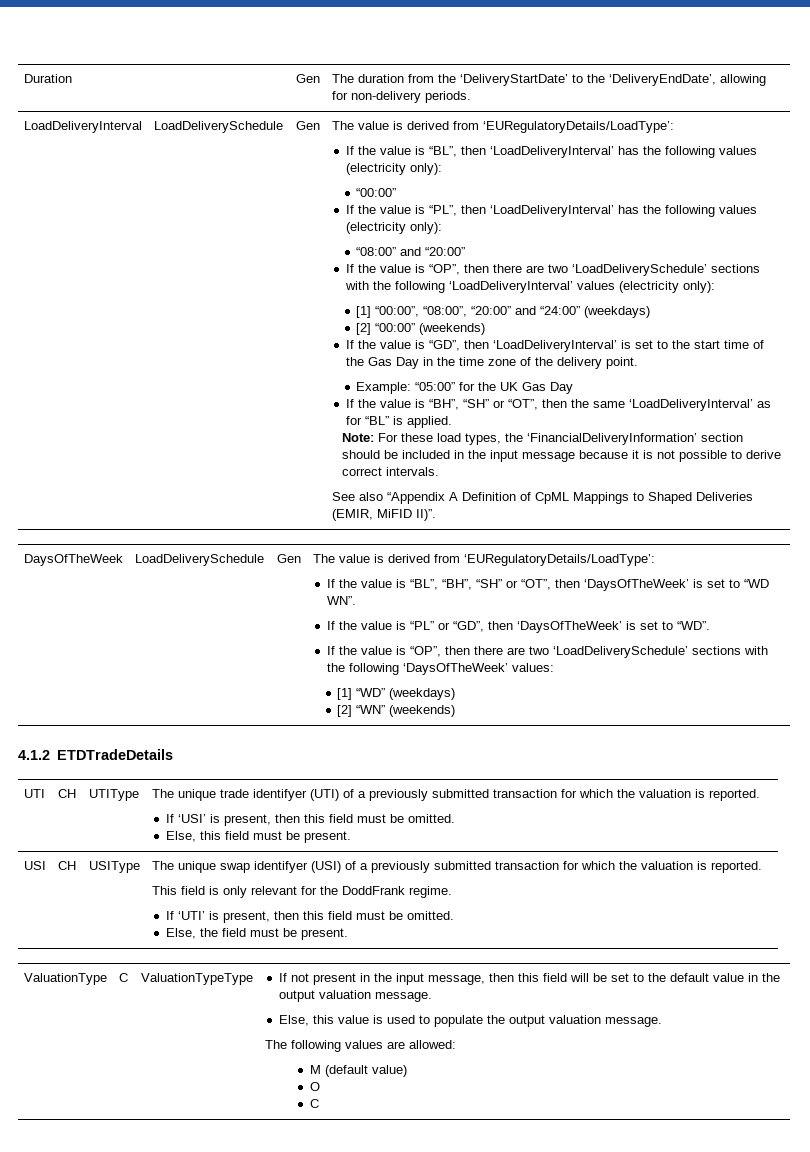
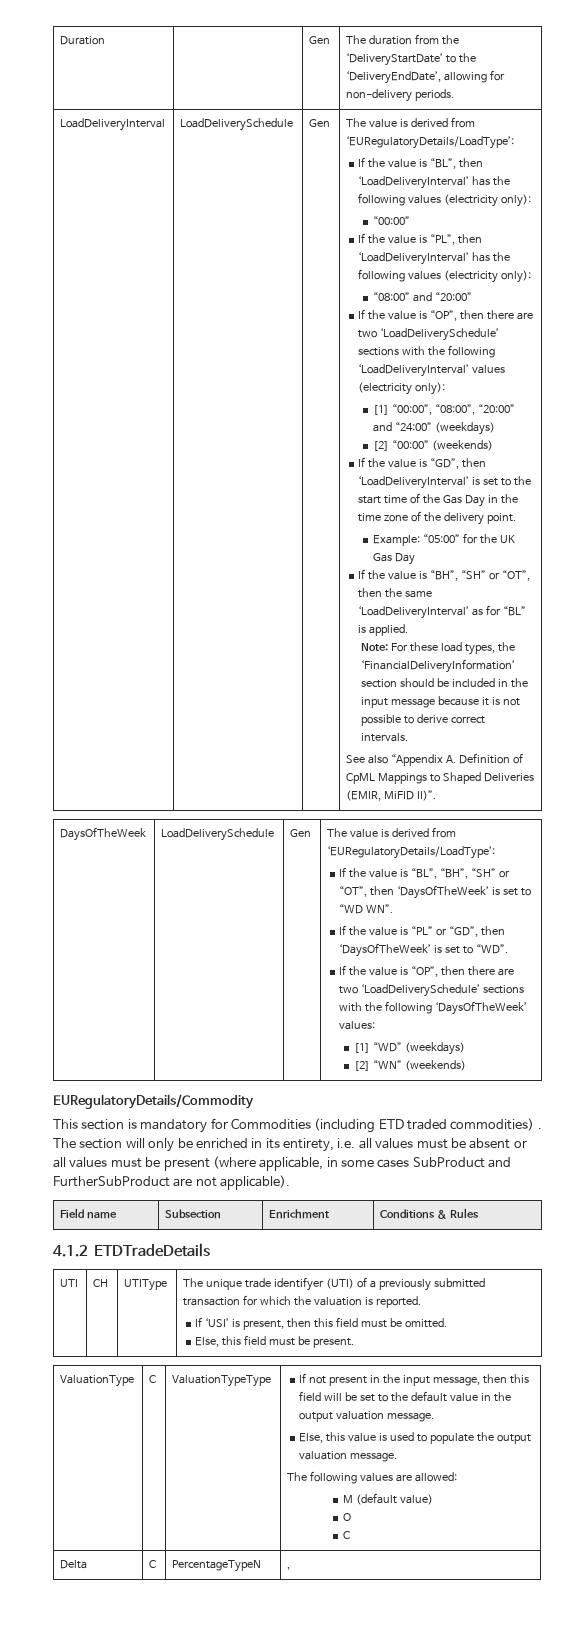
[448,492,458,501] A -> [446,755,457,763] A.
(456, 711) none -> [53,1094,254,1109] [53,1118,542,1133] [53,1138,527,1152] [53,1156,512,1171] [53,1175,291,1190] [60,1208,118,1219] [165,1209,222,1219] [269,1209,330,1219] [380,1208,480,1219] // EURegulatoryDetails/Commodity // This section is mandatory for Commodities (including ETD traded commodities) . The section will only be enriched in its entirety, i.e. all values must be absent or all values must be present (where applicable, in some cases SubProduct and FurtherSubProduct are not applicable). // Field name | Subsection | Enrichment | Conditions & Rules
[23,861,46,870] [57,861,76,870] [88,861,140,873] [151,861,762,873] [151,886,452,898] [166,911,455,923] [166,928,349,940] // USI | CH | USIType | The unique swap identifyer (USI) of a previously submitted transaction for which the valuation is reported. // This field is only relevant for the DoddFrank regime. // If ‘UTI’ is present, then this field must be omitted. // Else, the field must be present. -> (355, 1343) none
(319, 1103) none -> [60,1560,88,1569] [149,1560,157,1568] [172,1560,262,1572] [287,1567,291,1570] // Delta | C | PercentageTypeN | ,

